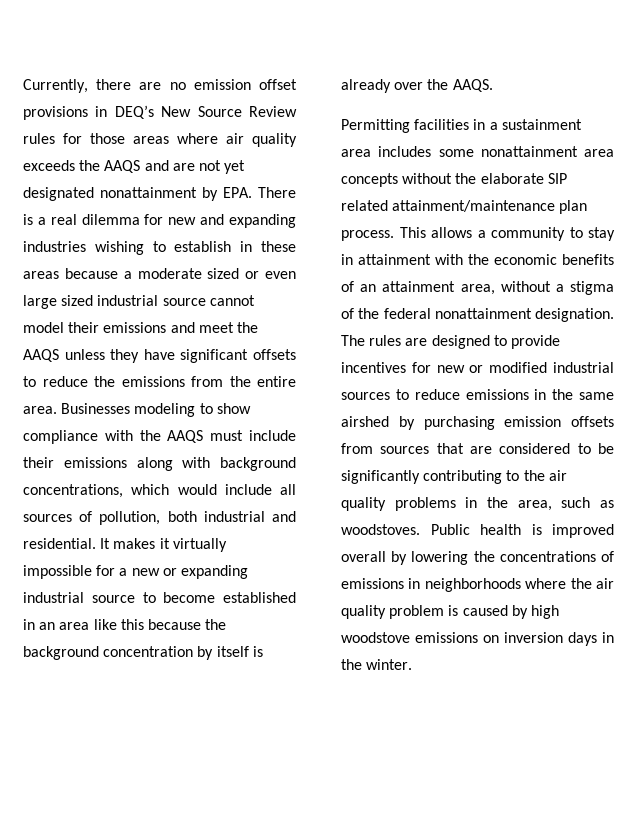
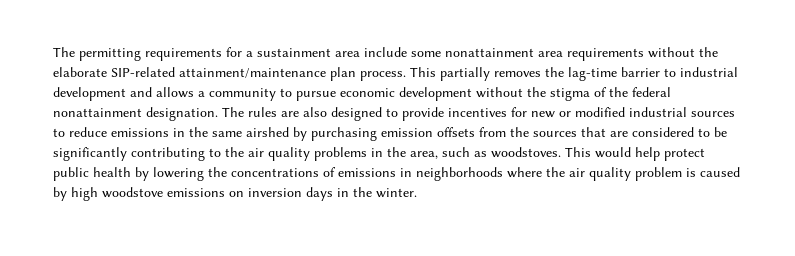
[23,79,297,93] [23,105,297,120] [23,133,297,147] [23,160,246,174] [23,187,296,201] [23,214,296,228] [23,241,296,255] [23,268,296,279] [23,295,255,309] [23,322,258,333] [23,349,296,363] [23,376,296,387] [23,403,251,417] [23,430,296,444] [23,457,296,471] [23,484,296,498] [23,511,296,525] [23,538,227,552] [23,565,248,579] [23,592,296,603] [23,619,227,630] [23,646,263,660] [341,79,493,93] [341,119,486,133] Currently, there are no emission offset provisions in DEQ’s New Source Review rules for those areas where air quality exceeds the AAQS and are not yet designated nonattainment by EPA. There is a real dilemma for new and expanding industries wishing to establish in these areas because a moderate sized or even large sized industrial source cannot model their emissions and meet the AAQS unless they have significant offsets to reduce the emissions from the entire area. Businesses modeling to show compliance with the AAQS must include their emissions along with background concentrations, which would include all sources of pollution, both industrial and residential. It makes it virtually impossible for a new or expanding industrial source to become established in an area like this because the background concentration by itself is already over the AAQS. // Permitting facilities in -> [53,47,242,61] The permitting requirements for
[378,146,432,157] includes -> [364,47,407,57] include
[341,173,398,187] concepts -> [567,48,644,61] requirements
[547,173,567,184] [341,200,388,211] SIP related -> [111,67,175,77] SIP-related
[431,227,615,241] [341,254,614,265] [341,281,564,295] allows a community to stay in attainment with the economic benefits of an attainment area, without a -> [440,67,738,81] [53,87,546,101] partially removes the lag-time barrier to industrial development and allows a community to pursue economic development without the
(428, 342) none -> [303,107,327,117] also
(373, 448) none -> [510,127,529,137] the
[430,524,614,538] [341,551,386,562] Public health is improved overall -> [565,147,705,161] [53,167,131,181] This would help protect public health

